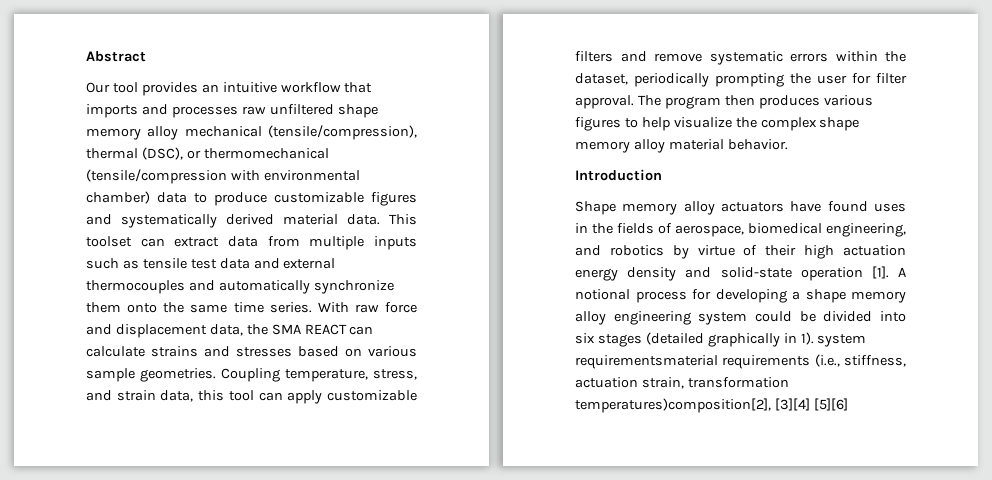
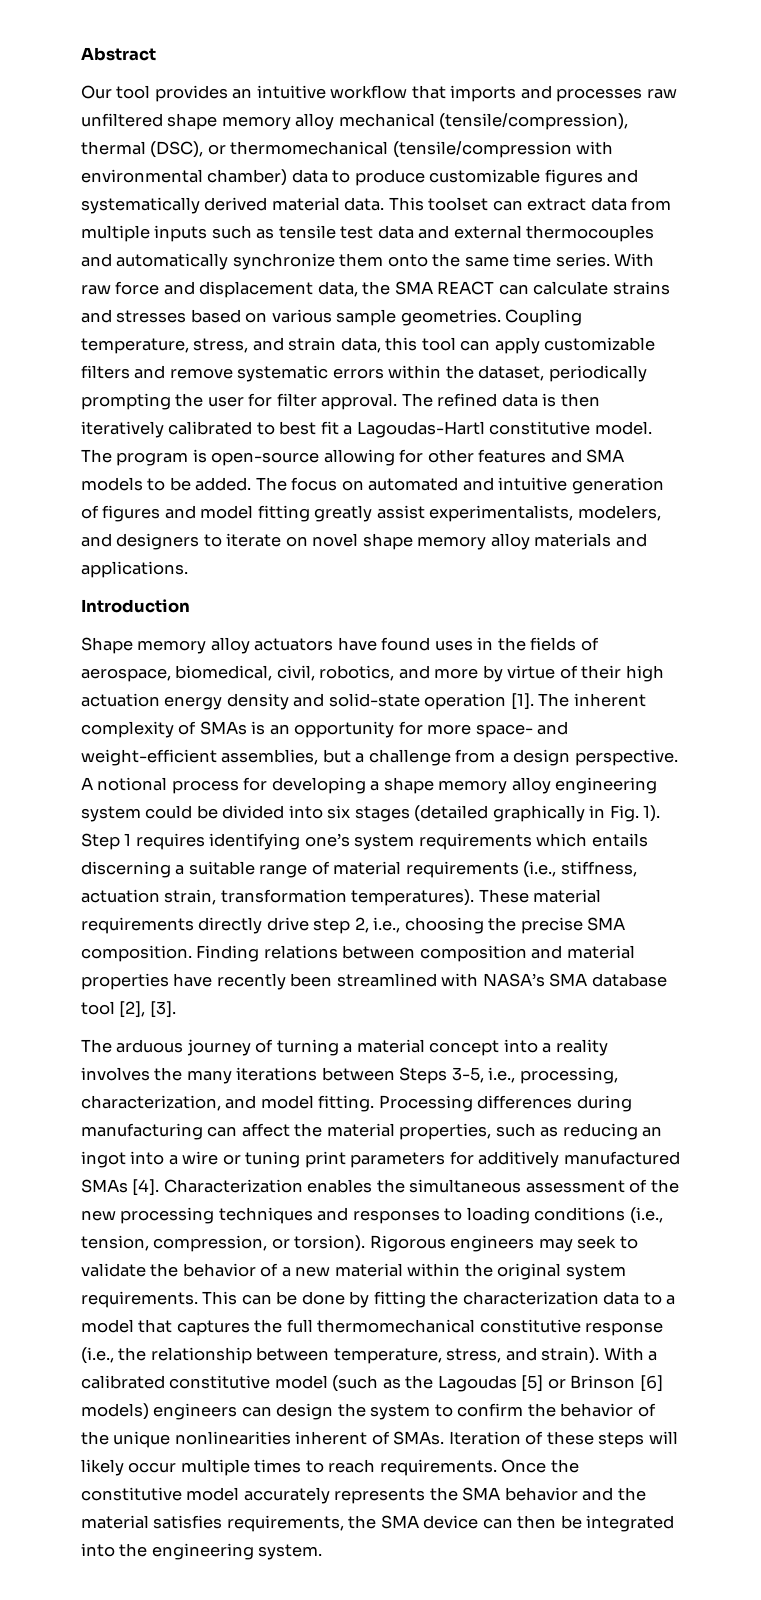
[664,95,873,109] [575,117,860,131] [575,139,788,153] program then produces various figures to help visualize the complex shape memory alloy material behavior. -> [437,393,600,407] [81,421,652,438] [81,449,625,466] [81,477,664,494] [81,505,661,522] [81,533,647,550] [81,561,188,578] refined data is then iteratively calibrated to best fit a Lagoudas-Hartl constitutive model. The program is open-source allowing for other features and SMA models to be added. The focus on automated and intuitive generation of figures and model fitting greatly assist experimentalists, modelers, and designers to iterate on novel shape memory alloy materials and applications.
[748,223,906,237] [575,245,664,256] biomedical engineering, and robotics -> [175,665,479,681] biomedical, civil, robotics, and more
(889, 272) none -> [538,693,646,707] [81,721,569,738] [81,749,678,766] The inherent complexity of SMAs is an opportunity for more space- and weight-efficient assemblies, but a challenge from a design perspective.
[800,332,867,347] [575,355,718,369] 1). system requirementsmaterial -> [609,805,661,822] [81,833,648,850] [81,861,402,878] Fig. 1). Step 1 requires identifying one’s system requirements which entails discerning a suitable range of material
[575,398,848,413] temperatures)composition[2], [3][4] [5][6] -> [351,889,602,906] [81,917,626,934] [81,945,635,962] [81,973,667,990] [81,1001,176,1018] [81,1039,608,1056] [81,1067,618,1084] [81,1095,632,1112] [81,1123,663,1140] [81,1151,680,1168] [81,1179,679,1196] [81,1207,663,1224] [81,1235,638,1252] [81,1263,626,1280] [81,1291,676,1308] [81,1319,664,1336] [81,1347,658,1364] [81,1375,663,1392] [81,1403,656,1420] [81,1431,678,1448] [81,1459,579,1476] [81,1487,646,1504] [81,1515,675,1532] [81,1543,323,1560] temperatures). These material requirements directly drive step 2, i.e., choosing the precise SMA composition. Finding relations between composition and material properties have recently been streamlined with NASA’s SMA database tool [2], [3]. // The arduous journey of turning a material concept into a reality involves the many iterations between Steps 3-5, i.e., processing, characterization, and model fitting. Processing differences during manufacturing can affect the material properties, such as reducing an ingot into a wire or tuning print parameters for additively manufactured SMAs [4]. Characterization enables the simultaneous assessment of the new processing techniques and responses to loading conditions (i.e., tension, compression, or torsion). Rigorous engineers may seek to validate the behavior of a new material within the original system requirements. This can be done by fitting the characterization data to a model that captures the full thermomechanical constitutive response (i.e., the relationship between temperature, stress, and strain). With a calibrated constitutive model (such as the Lagoudas [5] or Brinson [6] models) engineers can design the system to confirm the behavior of the unique nonlinearities inherent of SMAs. Iteration of these steps will likely occur multiple times to reach requirements. Once the constitutive model accurately represents the SMA behavior and the material satisfies requirements, the SMA device can then be integrated into the engineering system.

